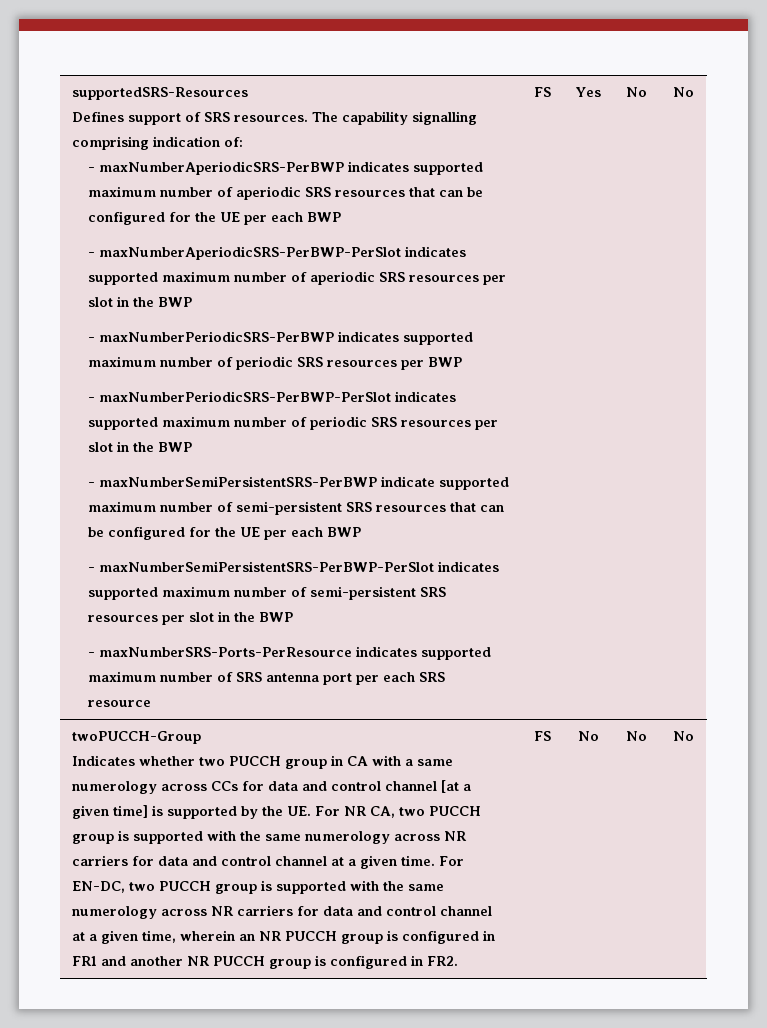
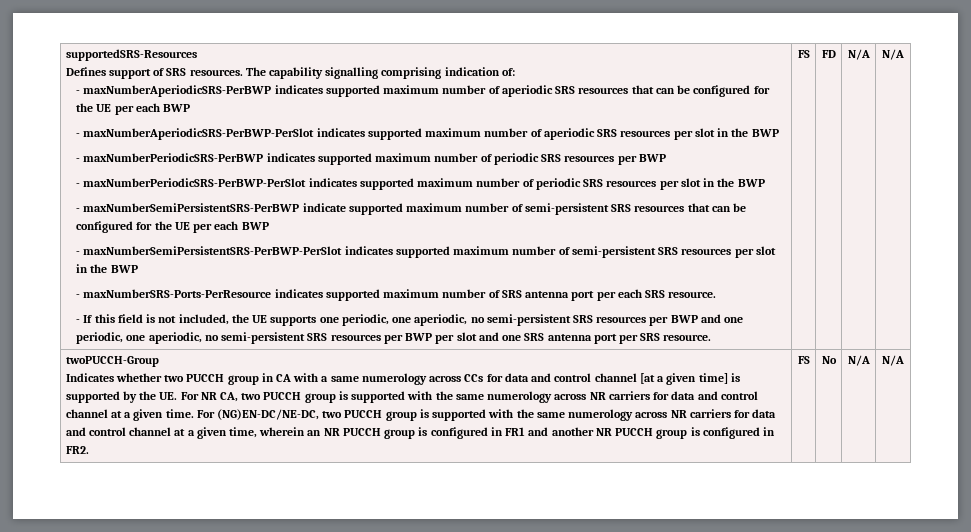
[87,700,151,707] [533,87,551,97] [576,87,602,97] [626,87,647,97] [672,87,694,97] resource | FS | Yes | No | No -> [668,291,717,298] [76,314,744,326] [76,332,712,344] [797,50,810,58] [821,50,836,58] [847,49,870,60] [882,49,904,60] resource. // - If this field is not included, the UE supports one periodic, one aperiodic, no semi-persistent SRS resources per BWP and one periodic, one aperiodic, no semi-persistent SRS resources per BWP per slot and one SRS antenna port per SRS resource. | FS | FD | N/A | N/A
[72,881,126,893] EN-DC, -> [217,409,320,420] (NG)EN-DC/NE-DC,
[626,731,647,741] [672,731,694,741] No | No -> [847,355,870,366] [882,355,904,366] N/A | N/A

